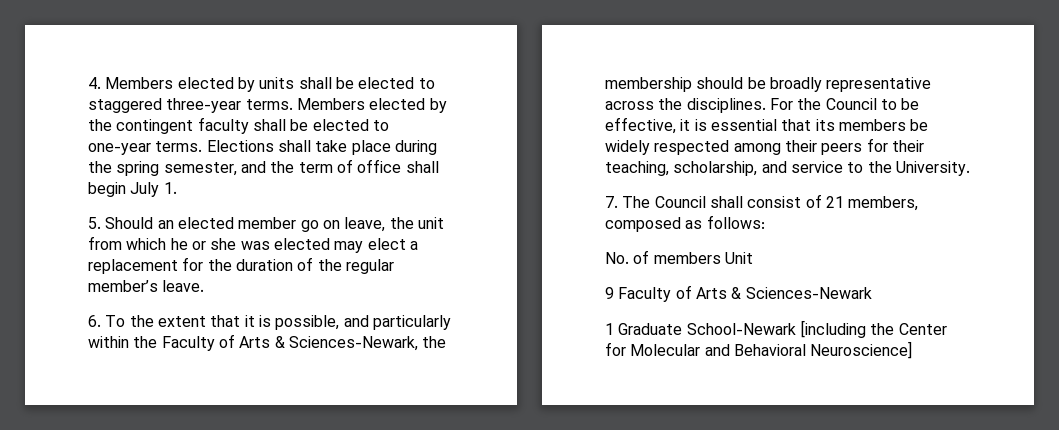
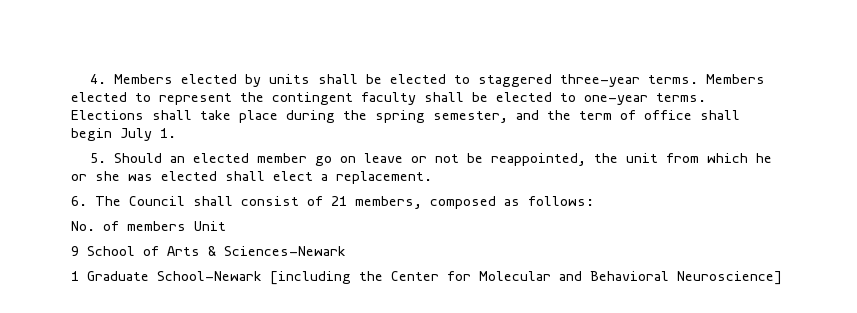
[429,98,447,113] by -> [135,93,232,105] to represent
[344,217,386,232] leave, -> [363,153,586,166] leave or not be reappointed,
[334,241,364,253] may -> [225,171,265,181] shall
[88,257,394,274] [88,280,205,292] [88,315,451,330] [88,334,447,351] [605,77,932,92] [605,98,920,113] [605,117,929,134] [605,138,924,155] [605,161,970,176] [605,196,618,208] replacement for the duration of the regular member’s leave. // 6. To the extent that it is possible, and particularly within the Faculty of Arts & Sciences-Newark, the membership should be broadly representative across the disciplines. For the Council to be effective, it is essential that its members be widely respected among their peers for their teaching, scholarship, and service to the University. // 7. -> [336,171,432,184] [71,196,87,206] replacement. // 6.
[618,287,672,302] Faculty -> [87,246,135,256] School

